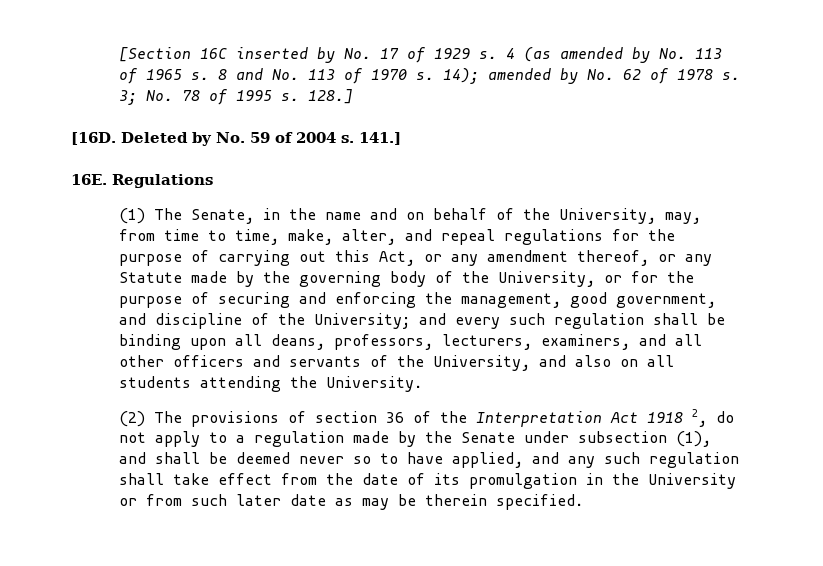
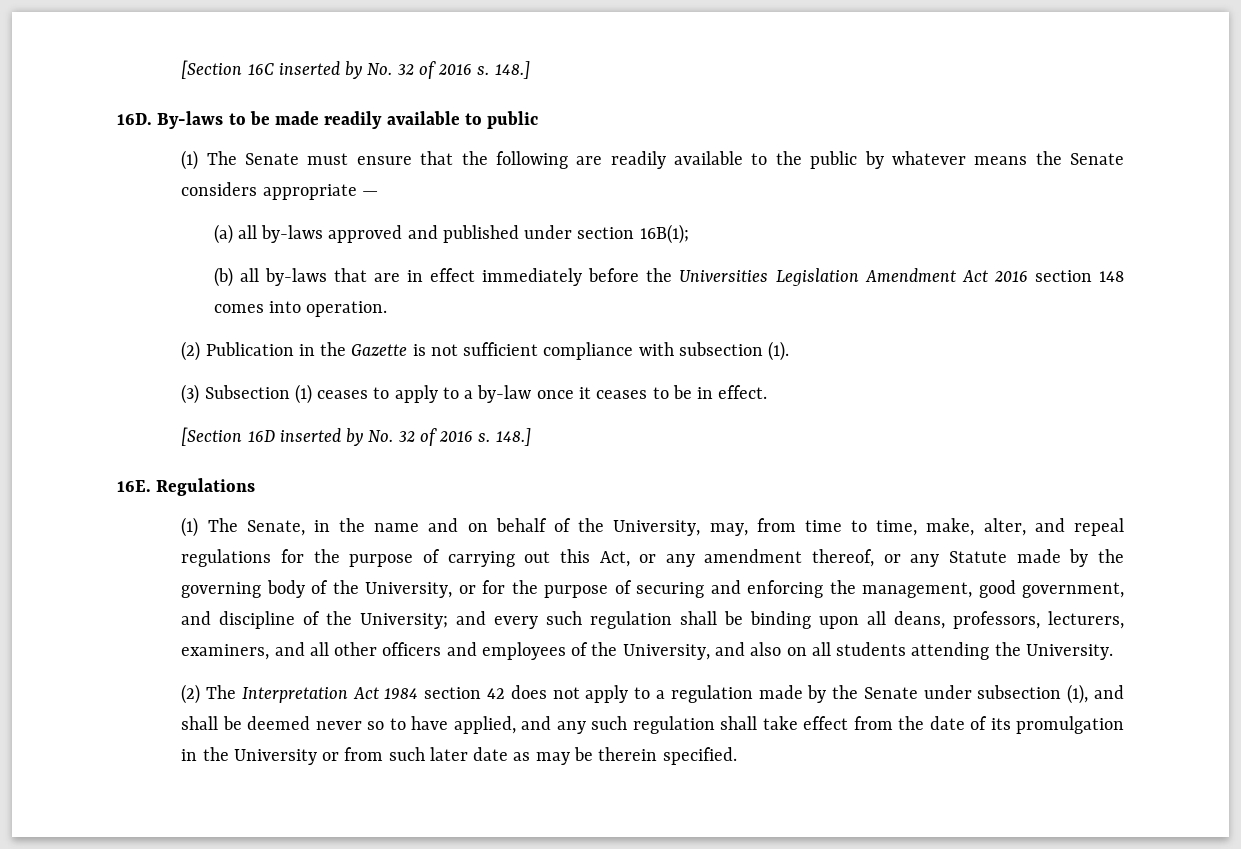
[380,47,723,63] [119,68,741,84] [119,89,354,105] [71,132,401,146] 17 of 1929 s. 4 (as amended by No. 113 of 1965 s. 8 and No. 113 of 1970 s. 14); amended by No. 62 of 1978 s. 3; No. 78 of 1995 s. 128.] // [16D. Deleted by No. 59 of 2004 s. 141.] -> [397,61,530,79] [117,111,539,129] [181,150,1125,170] [181,182,378,200] [213,224,689,244] [213,267,1124,287] [213,301,388,317] [181,341,790,361] [181,384,768,404] [181,427,531,446] 32 of 2016 s. 148.] // 16D. By-laws to be made readily available to public // (1) The Senate must ensure that the following are readily available to the public by whatever means the Senate considers appropriate — // (a) all by-laws approved and published under section 16B(1); // (b) all by-laws that are in effect immediately before the Universities Legislation Amendment Act 2016 section 148 comes into operation. // (2) Publication in the Gazette is not sufficient compliance with subsection (1). // (3) Subsection (1) ceases to apply to a by-law once it ceases to be in effect. // [Section 16D inserted by No. 32 of 2016 s. 148.]
[289,356,362,367] servants -> [481,642,566,660] employees
[191,409,735,427] provisions of section 36 of the Interpretation Act 1918 2, do -> [241,685,547,703] Interpretation Act 1984 section 42 does

